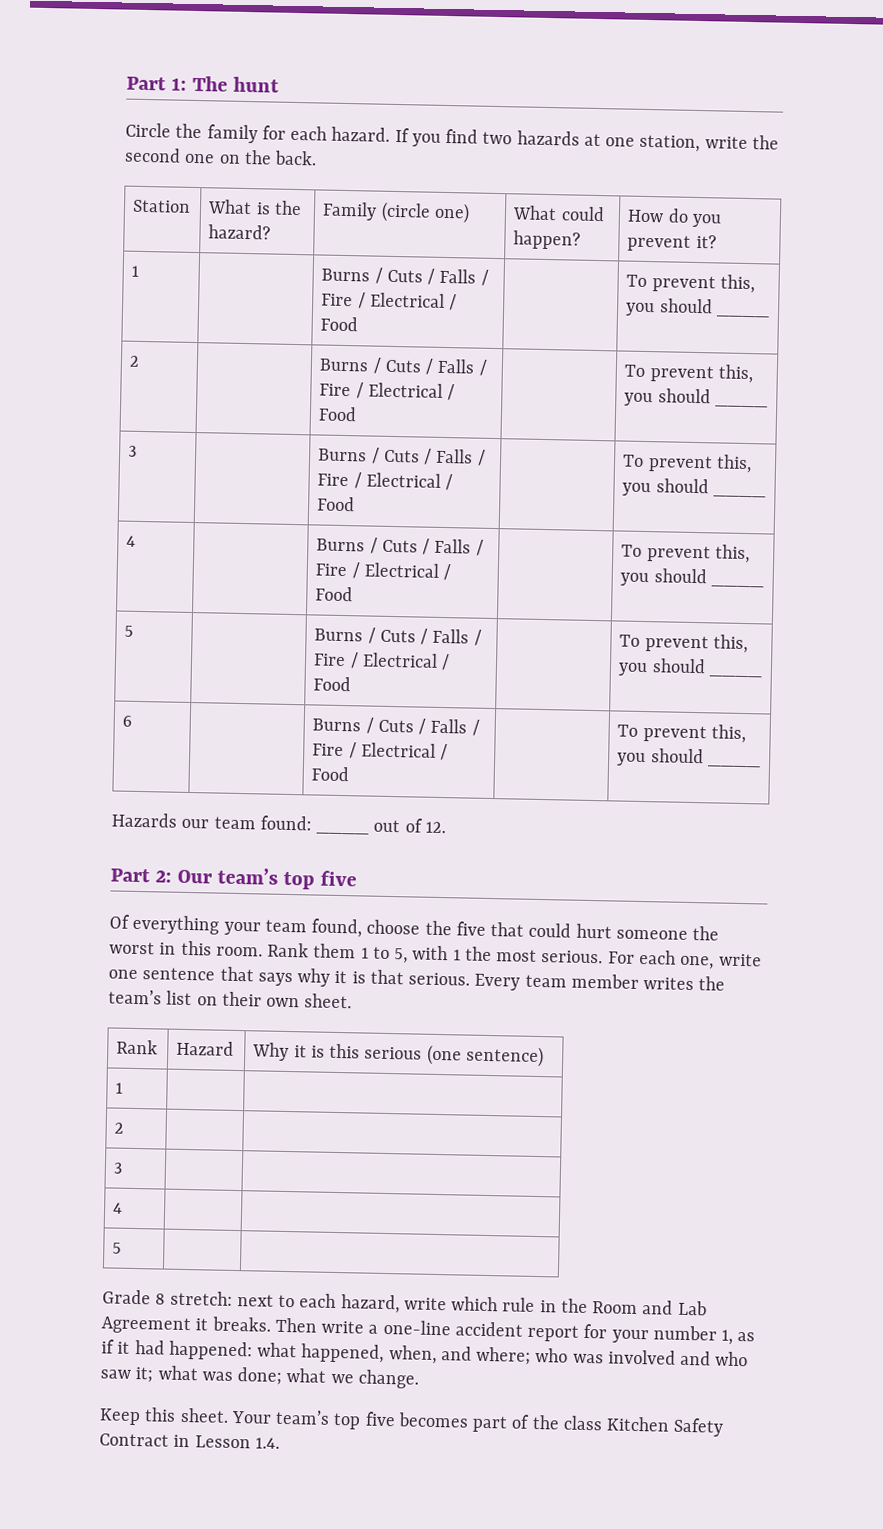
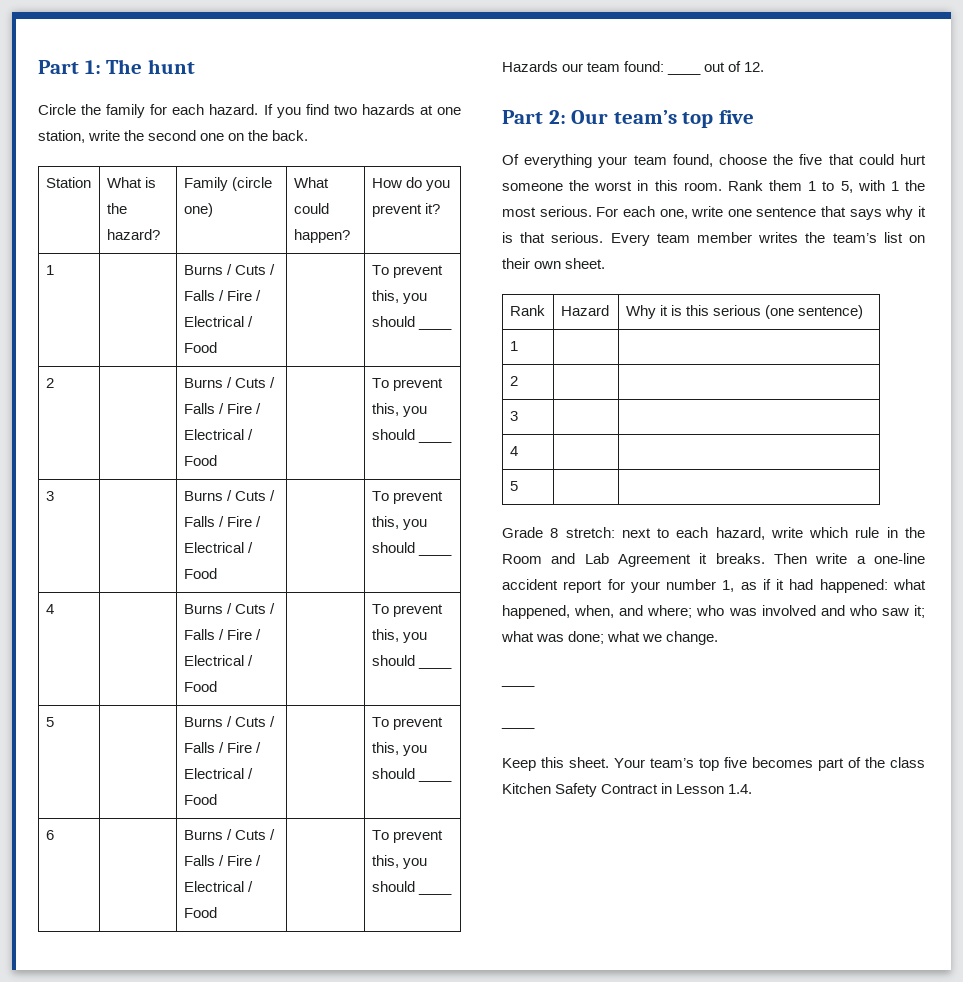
(419, 1379) none -> [501,684,535,687] [501,726,535,729] // ____ // ____

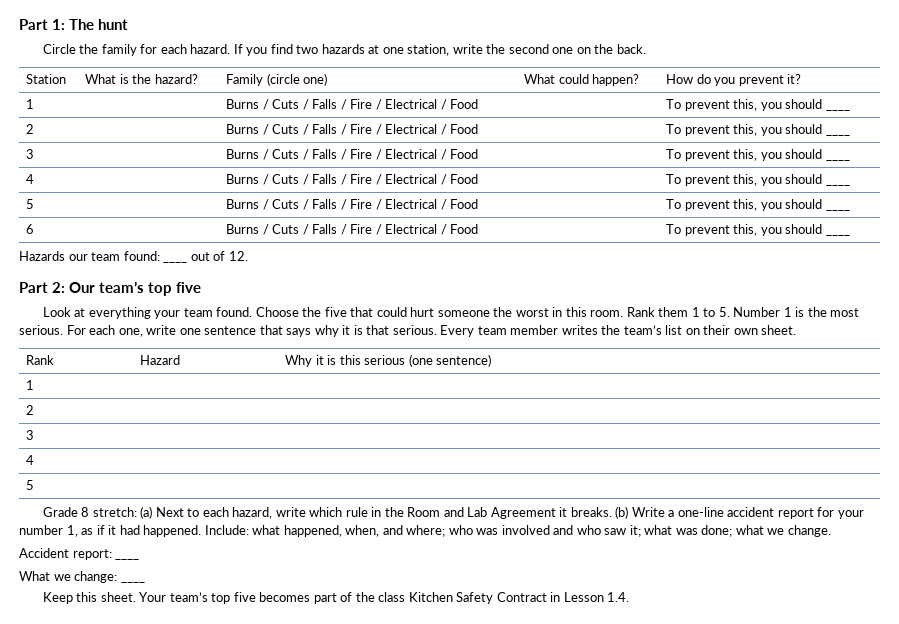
[502,154,519,165] Of -> [42,307,86,317] Look at
[672,154,767,167] found, choose -> [216,307,299,317] found. Choose
[840,180,899,193] 5, with 1 -> [718,307,805,317] 5. Number 1 is
[621,528,651,538] next -> [140,506,184,519] (a) Next
[774,553,848,564] Then write -> [615,506,665,519] (b) Write
[819,579,888,593] happened: -> [143,525,249,537] happened. Include:
[501,684,535,687] ____ // -> [19,548,140,560] [19,571,118,583] Accident report: ____ // What we change:

